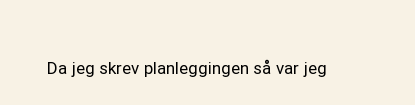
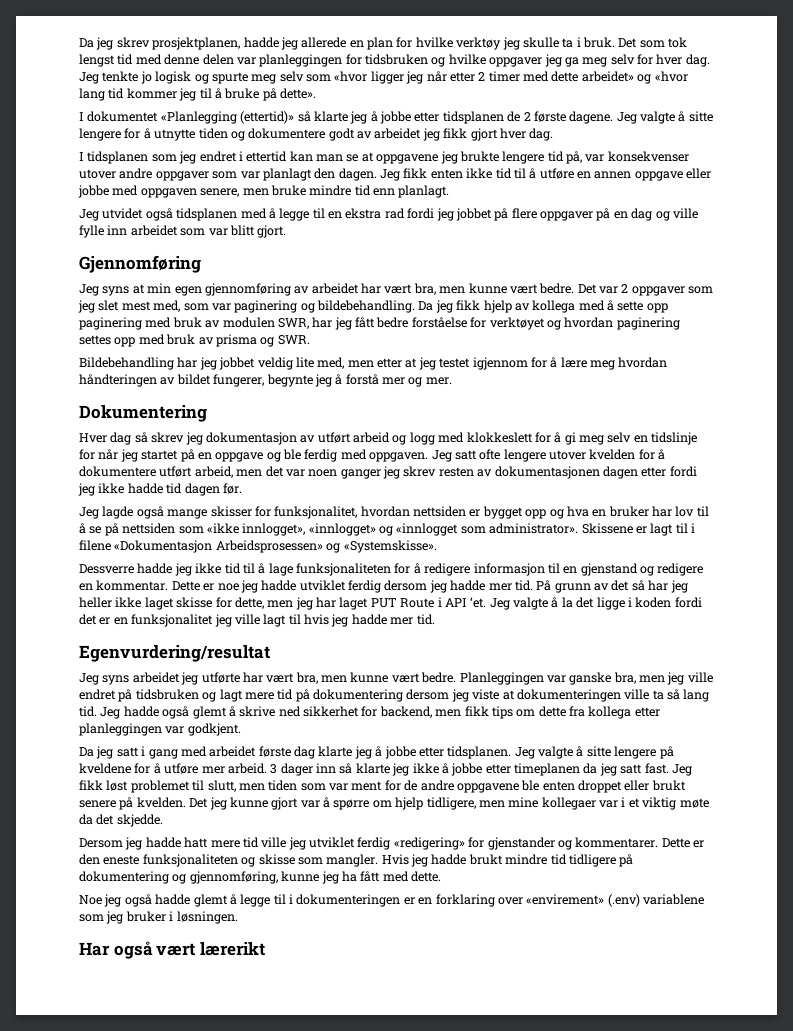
[143,59,327,77] planleggingen så var jeg -> [152,37,688,50] [79,54,710,67] [79,71,688,84] [79,88,316,101] [79,111,713,124] [79,128,554,141] [79,151,689,164] [79,168,712,181] [78,185,450,198] [79,208,698,221] [79,225,287,238] [79,255,201,273] [79,283,714,296] [78,300,668,313] [79,317,680,330] [79,334,310,347] [79,357,668,370] [79,374,452,387] [79,405,207,422] [79,432,698,445] [79,449,666,462] [79,466,697,479] [78,483,242,496] [79,506,709,519] [79,523,695,536] [79,540,437,553] [79,563,704,576] [79,580,688,593] [79,597,702,610] [79,614,435,627] [79,645,270,662] [79,672,713,685] [79,689,710,702] [79,706,660,719] [79,723,241,736] [79,746,674,759] [79,763,692,776] [79,780,686,793] [79,797,709,810] [79,814,163,827] [79,837,704,850] [79,854,634,867] [79,871,441,884] [79,894,704,907] [79,911,238,924] [79,941,265,959] prosjektplanen, hadde jeg allerede en plan for hvilke verktøy jeg skulle ta i bruk. Det som tok lengst tid med denne delen var planleggingen for tidsbruken og hvilke oppgaver jeg ga meg selv for hver dag. Jeg tenkte jo logisk og spurte meg selv som «hvor ligger jeg når etter 2 timer med dette arbeidet» og «hvor lang tid kommer jeg til å bruke på dette». // I dokumentet «Planlegging (ettertid)» så klarte jeg å jobbe etter tidsplanen de 2 første dagene. Jeg valgte å sitte lengere for å utnytte tiden og dokumentere godt av arbeidet jeg fikk gjort hver dag. // I tidsplanen som jeg endret i ettertid kan man se at oppgavene jeg brukte lengere tid på, var konsekvenser utover andre oppgaver som var planlagt den dagen. Jeg fikk enten ikke tid til å utføre en annen oppgave eller jobbe med oppgaven senere, men bruke mindre tid enn planlagt. // Jeg utvidet også tidsplanen med å legge til en ekstra rad fordi jeg jobbet på flere oppgaver på en dag og ville fylle inn arbeidet som var blitt gjort. // Gjennomføring // Jeg syns at min egen gjennomføring av arbeidet har vært bra, men kunne vært bedre. Det var 2 oppgaver som jeg slet mest med, som var paginering og bildebehandling. Da jeg fikk hjelp av kollega med å sette opp paginering med bruk av modulen SWR, har jeg fått bedre forståelse for verktøyet og hvordan paginering settes opp med bruk av prisma og SWR. // Bildebehandling har jeg jobbet veldig lite med, men etter at jeg testet igjennom for å lære meg hvordan håndteringen av bildet fungerer, begynte jeg å forstå mer og mer. // Dokumentering // Hver dag så skrev jeg dokumentasjon av utført arbeid og logg med klokkeslett for å gi meg selv en tidslinje for når jeg startet på en oppgave og ble ferdig med oppgaven. Jeg satt ofte lengere utover kvelden for å dokumentere utført arbeid, men det var noen ganger jeg skrev resten av dokumentasjonen dagen etter fordi jeg ikke hadde tid dagen før. // Jeg lagde også mange skisser for funksjonalitet, hvordan nettsiden er bygget opp og hva en bruker har lov til å se på nettsiden som «ikke innlogget», «innlogget» og «innlogget som administrator». Skissene er lagt til i filene «Dokumentasjon Arbeidsprosessen» og «Systemskisse». // Dessverre hadde jeg ikke tid til å lage funksjonaliteten for å redigere informasjon til en gjenstand og redigere en kommentar. Dette er noe jeg hadde utviklet ferdig dersom jeg hadde mer tid. På grunn av det så har jeg heller ikke laget skisse for dette, men jeg har laget PUT Route i API ‘et. Jeg valgte å la det ligge i koden fordi det er en funksjonalitet jeg ville lagt til hvis jeg hadde mer tid. // Egenvurdering/resultat // Jeg syns arbeidet jeg utførte har vært bra, men kunne vært bedre. Planleggingen var ganske bra, men jeg ville endret på tidsbruken og lagt mere tid på dokumentering dersom jeg viste at dokumenteringen ville ta så lang tid. Jeg hadde også glemt å skrive ned sikkerhet for backend, men fikk tips om dette fra kollega etter planleggingen var godkjent. // Da jeg satt i gang med arbeidet første dag klarte jeg å jobbe etter tidsplanen. Jeg valgte å sitte lengere på kveldene for å utføre mer arbeid. 3 dager inn så klarte jeg ikke å jobbe etter timeplanen da jeg satt fast. Jeg fikk løst problemet til slutt, men tiden som var ment for de andre oppgavene ble enten droppet eller brukt senere på kvelden. Det jeg kunne gjort var å spørre om hjelp tidligere, men mine kollegaer var i et viktig møte da det skjedde. // Dersom jeg hadde hatt mere tid ville jeg utviklet ferdig «redigering» for gjenstander og kommentarer. Dette er den eneste funksjonaliteten og skisse som mangler. Hvis jeg hadde brukt mindre tid tidligere på dokumentering og gjennomføring, kunne jeg ha fått med dette. // Noe jeg også hadde glemt å legge til i dokumenteringen er en forklaring over «envirement» (.env) variablene som jeg bruker i løsningen. // Har også vært lærerikt

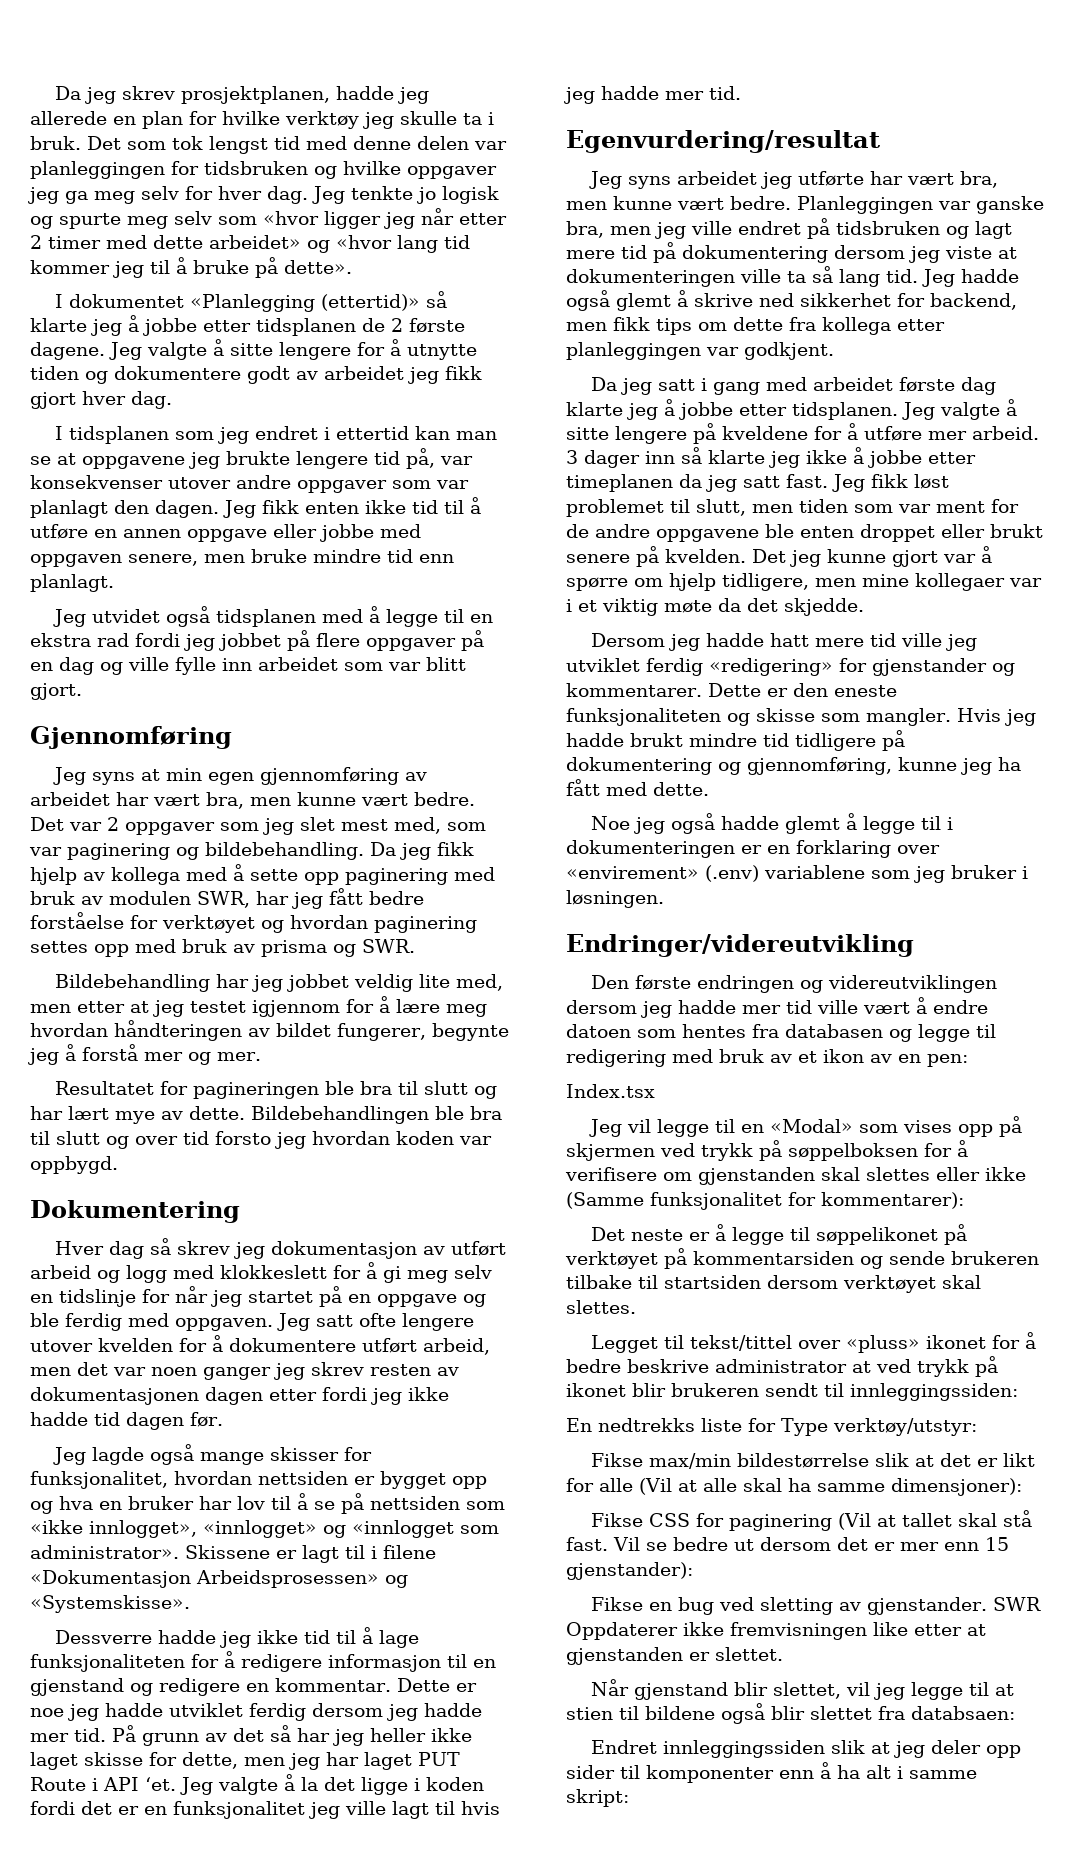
(452, 381) none -> [55,1081,498,1099] [30,1106,502,1124] [30,1131,492,1149] [30,1156,118,1174] // Resultatet for pagineringen ble bra til slutt og har lært mye av dette. Bildebehandlingen ble bra til slutt og over tid forsto jeg hvordan koden var oppbygd.
[79,941,265,959] Har også vært lærerikt -> [566,934,914,957] [591,975,998,993] [566,997,988,1018] [566,1024,996,1042] [566,1049,968,1067] [566,1084,655,1098] [589,1116,1023,1137] [566,1140,968,1161] [565,1167,1026,1185] [566,1192,964,1210] [591,1224,968,1245] [565,1248,1039,1269] [566,1275,981,1293] [566,1300,636,1314] [591,1332,1037,1353] [566,1356,998,1377] [566,1383,1018,1401] [566,1418,977,1436] [591,1453,1036,1469] [566,1478,1022,1496] [591,1510,1033,1531] [566,1537,1009,1551] [566,1562,693,1580] [591,1597,1042,1615] [566,1622,986,1640] [566,1647,783,1665] [591,1679,1015,1700] [566,1703,1015,1724] [591,1740,1022,1758] [566,1762,977,1783] [566,1789,629,1807] Endringer/videreutvikling // Den første endringen og videreutviklingen dersom jeg hadde mer tid ville vært å endre datoen som hentes fra databasen og legge til redigering med bruk av et ikon av en pen: // Index.tsx // Jeg vil legge til en «Modal» som vises opp på skjermen ved trykk på søppelboksen for å verifisere om gjenstanden skal slettes eller ikke (Samme funksjonalitet for kommentarer): // Det neste er å legge til søppelikonet på verktøyet på kommentarsiden og sende brukeren tilbake til startsiden dersom verktøyet skal slettes. // Legget til tekst/tittel over «pluss» ikonet for å bedre beskrive administrator at ved trykk på ikonet blir brukeren sendt til innleggingssiden: // En nedtrekks liste for Type verktøy/utstyr: // Fikse max/min bildestørrelse slik at det er likt for alle (Vil at alle skal ha samme dimensjoner): // Fikse CSS for paginering (Vil at tallet skal stå fast. Vil se bedre ut dersom det er mer enn 15 gjenstander): // Fikse en bug ved sletting av gjenstander. SWR Oppdaterer ikke fremvisningen like etter at gjenstanden er slettet. // Når gjenstand blir slettet, vil jeg legge til at stien til bildene også blir slettet fra databsaen: // Endret innleggingssiden slik at jeg deler opp sider til komponenter enn å ha alt i samme skript:

